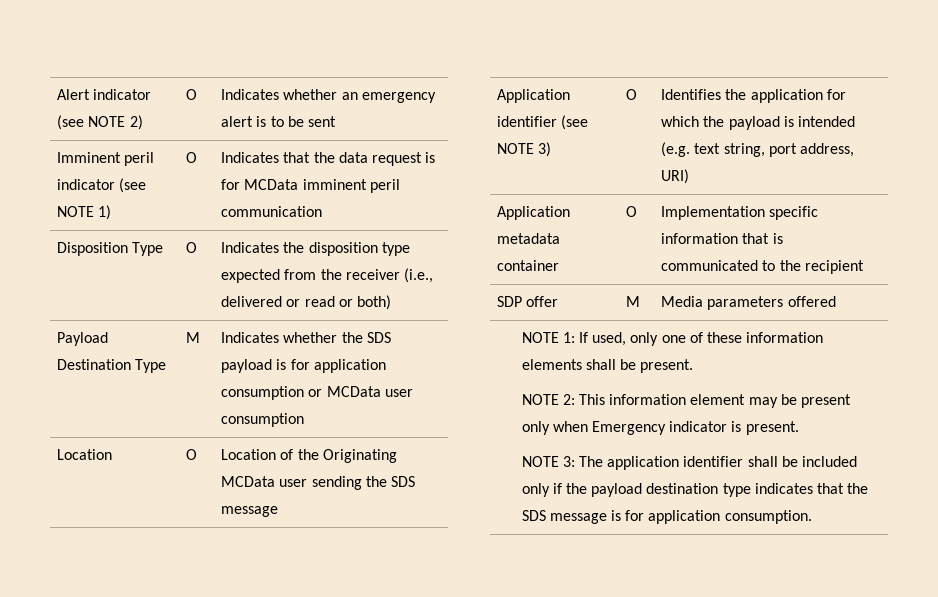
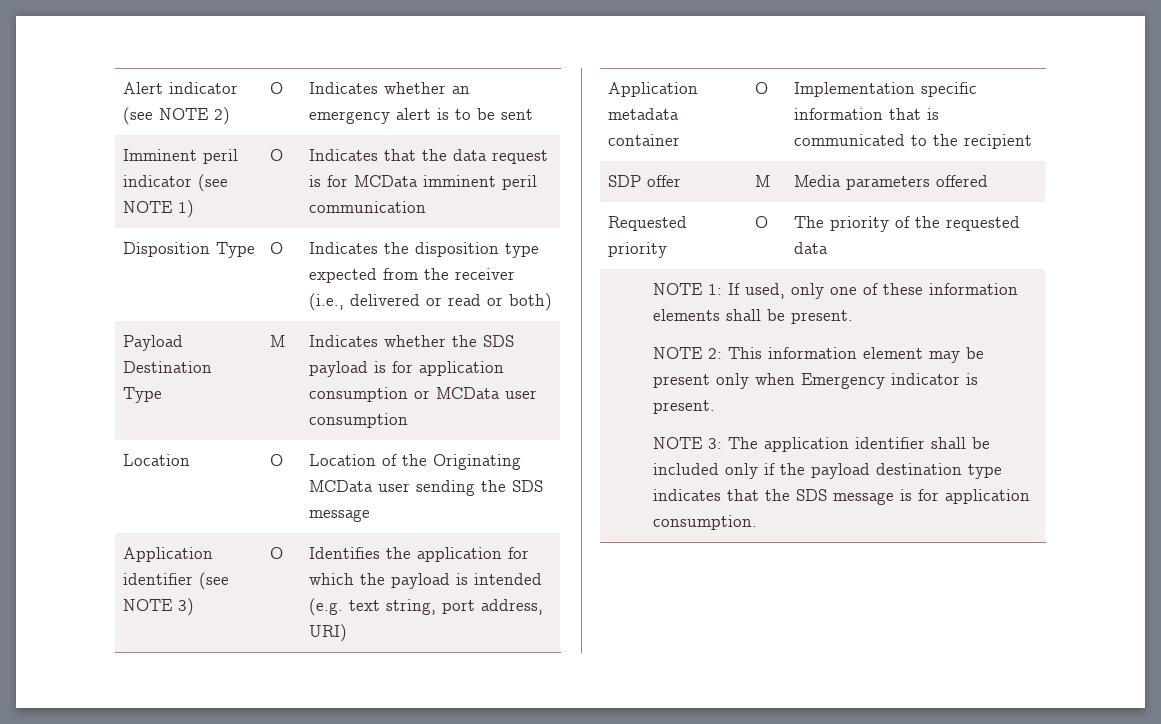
(836, 301) none -> [607,216,687,231] [607,242,667,258] [754,216,768,228] [793,216,1020,232] [793,242,828,254] // Requested priority | O | The priority of the requested data

